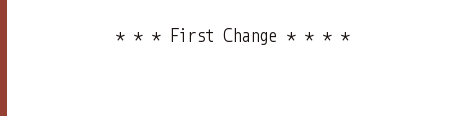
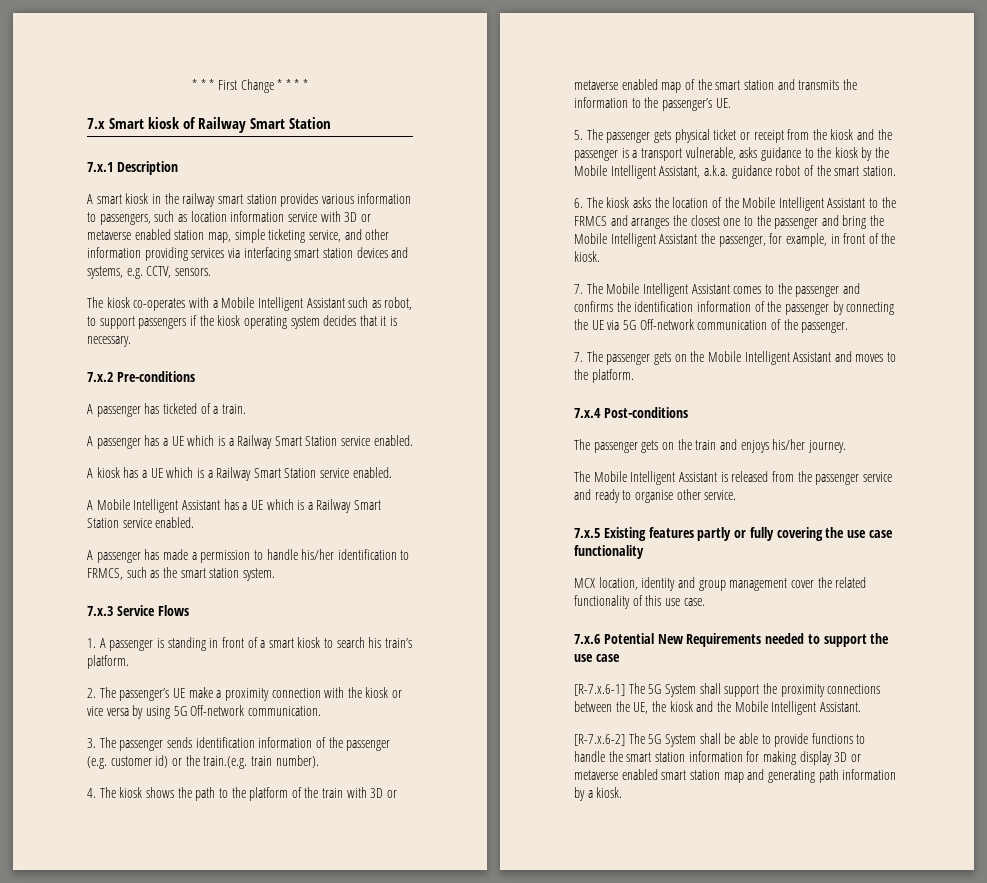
(350, 37) none -> [87,117,332,133] [87,161,178,175] [87,193,412,207] [87,211,371,225] [87,229,390,243] [87,247,409,261] [87,266,211,279] [87,297,413,311] [87,315,398,329] [87,336,131,347] [87,371,195,382] [87,403,246,417] [87,435,413,449] [87,467,392,481] [87,499,382,513] [87,517,195,528] [87,549,410,563] [87,567,275,581] [87,605,189,616] [87,637,413,651] [87,655,129,669] [87,687,403,701] [87,705,321,719] [87,737,391,751] [87,755,319,769] [87,787,398,801] [574,79,857,93] [574,97,731,111] [574,129,892,143] [574,147,890,161] [574,165,896,179] [574,197,896,211] [574,215,885,229] [574,233,896,247] [574,251,600,262] [574,283,860,297] [574,301,895,315] [574,319,849,333] [574,351,897,365] [574,369,634,383] [574,407,688,418] [574,439,846,453] [574,471,892,485] [574,489,737,503] [574,527,894,541] [574,545,644,559] [574,577,867,591] [574,595,705,609] [574,633,890,647] [574,654,620,662] [574,683,881,697] [574,701,861,715] [574,733,866,747] [574,751,861,765] [574,769,897,783] [574,787,623,801] // 7.x Smart kiosk of Railway Smart Station // 7.x.1 Description // A smart kiosk in the railway smart station provides various information to passengers, such as location information service with 3D or metaverse enabled station map, simple ticketing service, and other information providing services via interfacing smart station devices and systems, e.g. CCTV, sensors. // The kiosk co-operates with a Mobile Intelligent Assistant such as robot, to support passengers if the kiosk operating system decides that it is necessary. // 7.x.2 Pre-conditions // A passenger has ticketed of a train. // A passenger has a UE which is a Railway Smart Station service enabled. // A kiosk has a UE which is a Railway Smart Station service enabled. // A Mobile Intelligent Assistant has a UE which is a Railway Smart Station service enabled. // A passenger has made a permission to handle his/her identification to FRMCS, such as the smart station system. // 7.x.3 Service Flows // 1. A passenger is standing in front of a smart kiosk to search his train’s platform. // 2. The passenger’s UE make a proximity connection with the kiosk or vice versa by using 5G Off-network communication. // 3. The passenger sends identification information of the passenger (e.g. customer id) or the train.(e.g. train number). // 4. The kiosk shows the path to the platform of the train with 3D or metaverse enabled map of the smart station and transmits the information to the passenger’s UE. // 5. The passenger gets physical ticket or receipt from the kiosk and the passenger is a transport vulnerable, asks guidance to the kiosk by the Mobile Intelligent Assistant, a.k.a. guidance robot of the smart station. // 6. The kiosk asks the location of the Mobile Intelligent Assistant to the FRMCS and arranges the closest one to the passenger and bring the Mobile Intelligent Assistant the passenger, for example, in front of the kiosk. // 7. The Mobile Intelligent Assistant comes to the passenger and confirms the identification information of the passenger by connecting the UE via 5G Off-network communication of the passenger. // 7. The passenger gets on the Mobile Intelligent Assistant and moves to the platform. // 7.x.4 Post-conditions // The passenger gets on the train and enjoys his/her journey. // The Mobile Intelligent Assistant is released from the passenger service and ready to organise other service. // 7.x.5 Existing features partly or fully covering the use case functionality // MCX location, identity and group management cover the related functionality of this use case. // 7.x.6 Potential New Requirements needed to support the use case // [R-7.x.6-1] The 5G System shall support the proximity connections between the UE, the kiosk and the Mobile Intelligent Assistant. // [R-7.x.6-2] The 5G System shall be able to provide functions to handle the smart station information for making display 3D or metaverse enabled smart station map and generating path information by a kiosk.

